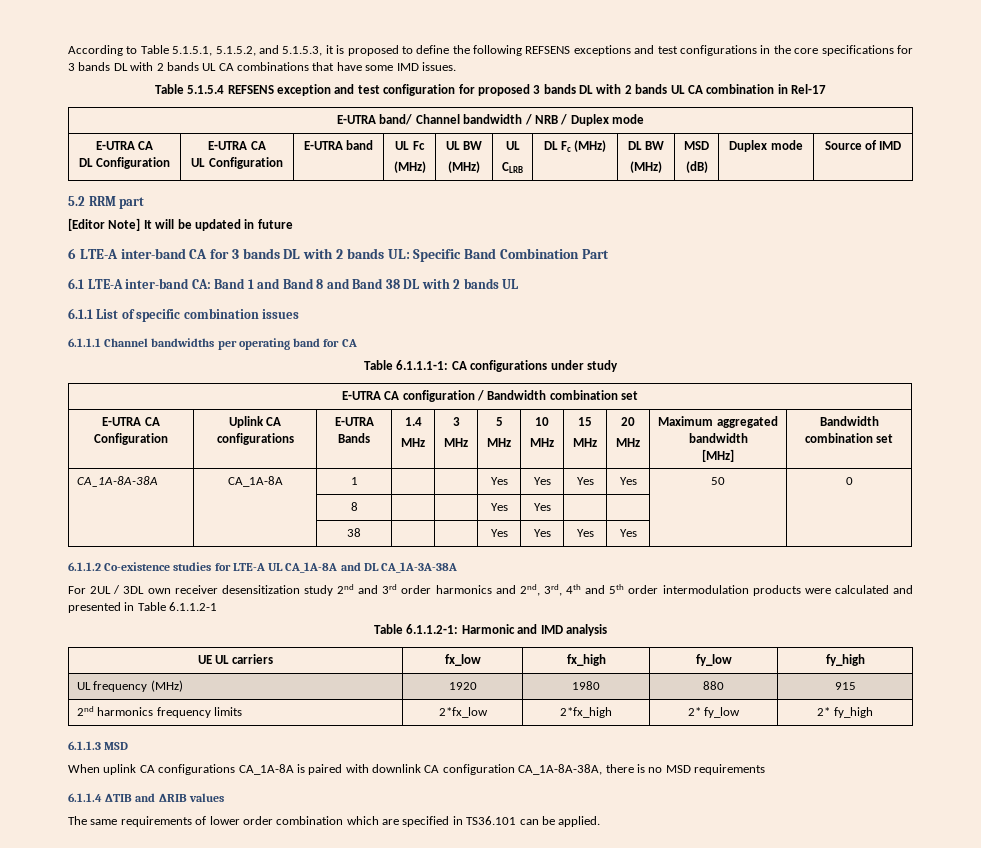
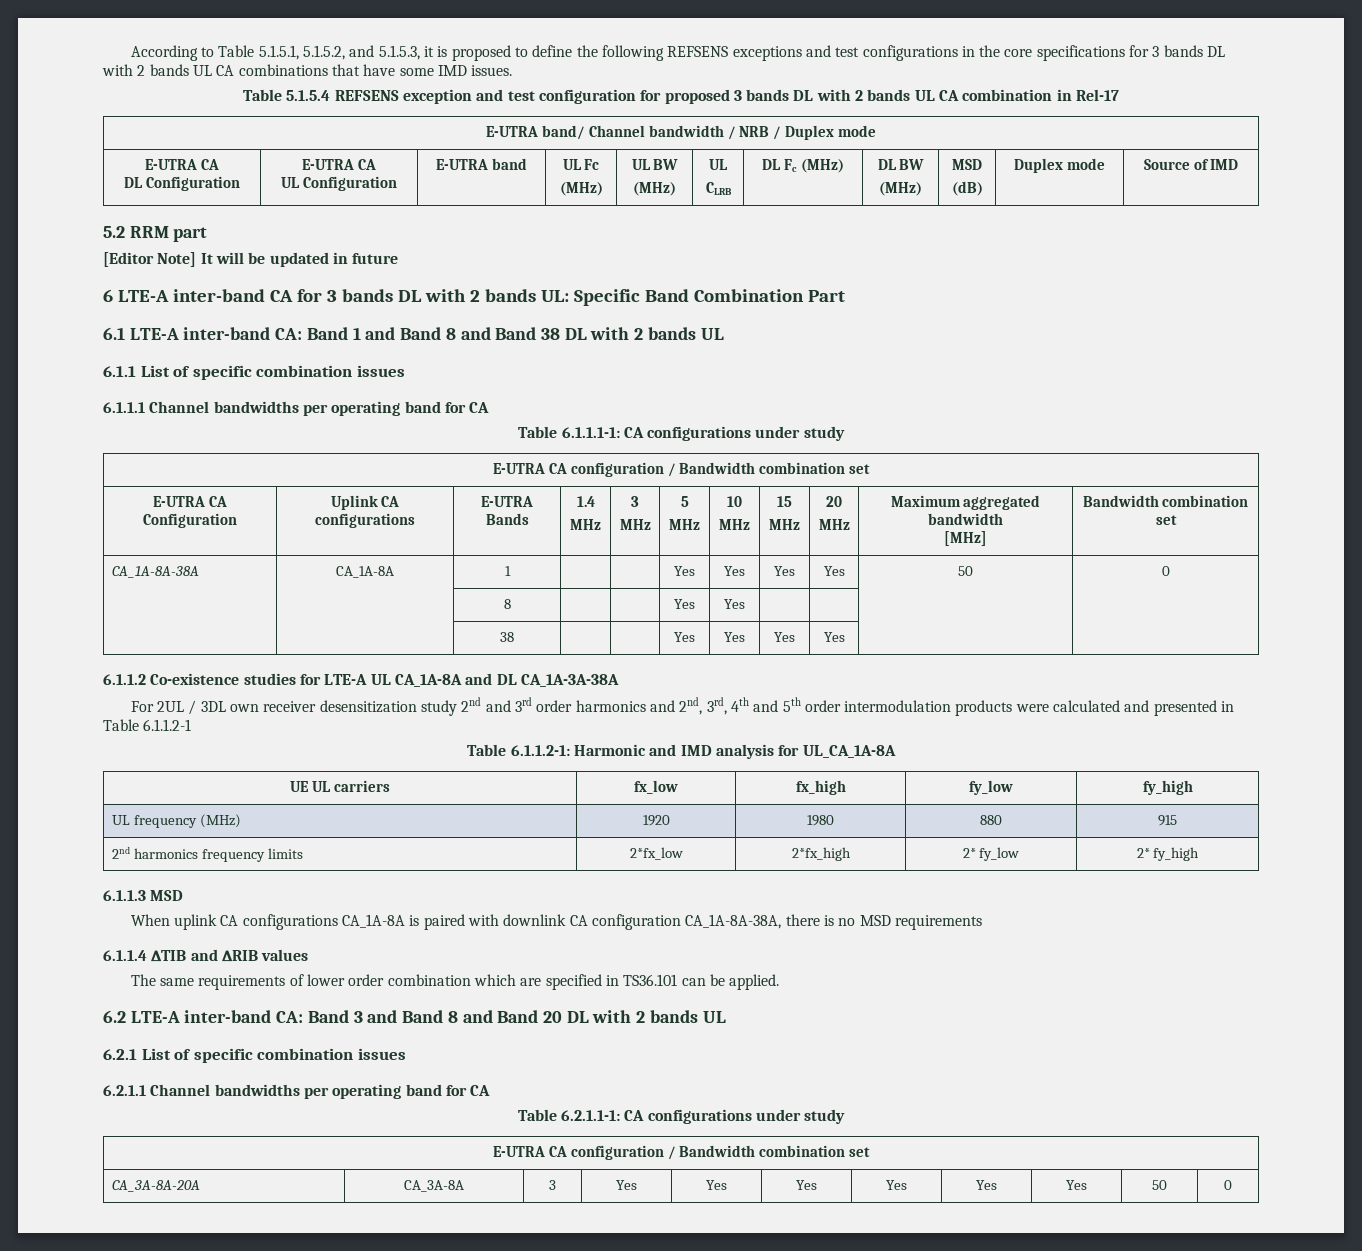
(607, 630) none -> [778,745,896,758] for UL_CA_1A-8A
(601, 821) none -> [103,1010,726,1023] [103,1048,406,1063] [103,1084,491,1099] [517,1109,846,1124] [492,1145,871,1160] [111,1180,200,1192] [404,1180,464,1192] [549,1180,556,1190] [616,1180,637,1190] [706,1180,727,1190] [796,1180,817,1190] [886,1180,907,1190] [976,1180,997,1190] [1066,1180,1087,1190] [1152,1180,1167,1190] [1224,1180,1232,1190] // 6.2 LTE-A inter-band CA: Band 3 and Band 8 and Band 20 DL with 2 bands UL // 6.2.1 List of specific combination issues // 6.2.1.1 Channel bandwidths per operating band for CA // Table 6.2.1.1-1: CA configurations under study // E-UTRA CA configuration / Bandwidth combination set // CA_3A-8A-20A | CA_3A-8A | 3 | Yes | Yes | Yes | Yes | Yes | Yes | 50 | 0

